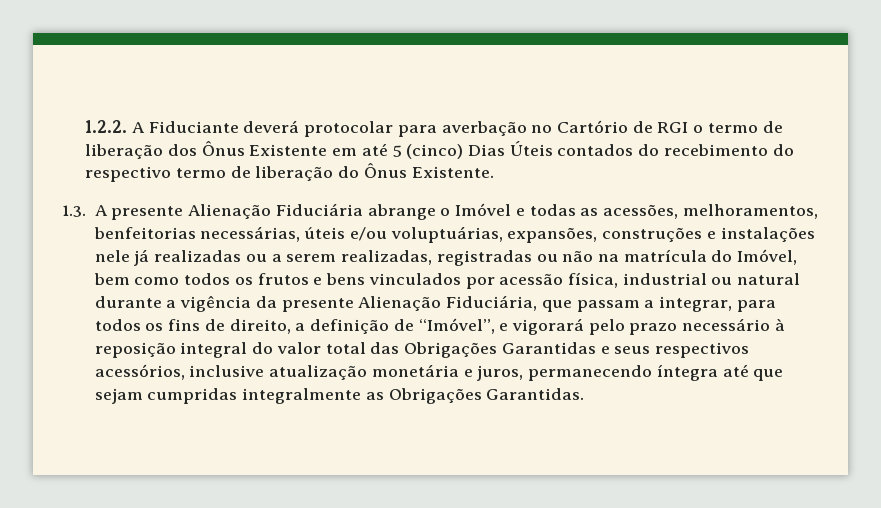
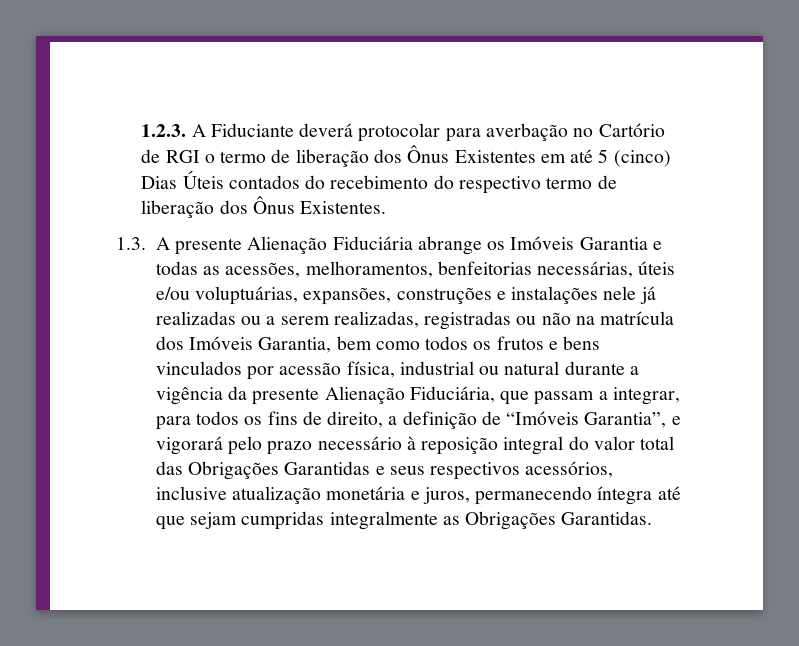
[85,120,128,133] 1.2.2. -> [141,124,187,137] 1.2.3.
[249,144,328,156] Existente -> [454,150,536,163] Existentes
[338,163,494,178] do Ônus Existente. -> [219,196,387,214] dos Ônus Existentes.
[440,203,512,216] o Imóvel -> [487,236,648,250] os Imóveis Garantia
[711,249,798,265] do Imóvel, -> [155,336,332,353] dos Imóveis Garantia,
[418,318,495,334] “Imóvel”, -> [506,411,667,428] “Imóveis Garantia”,

